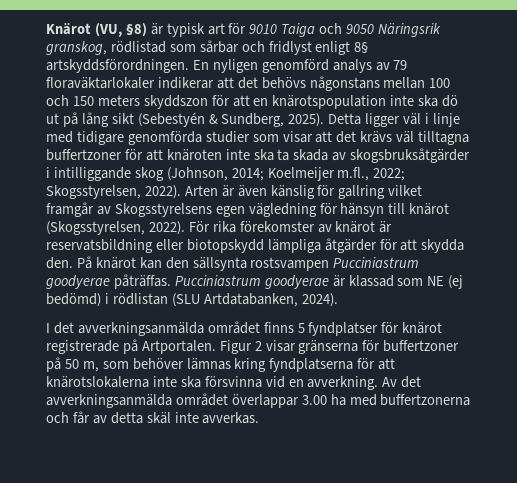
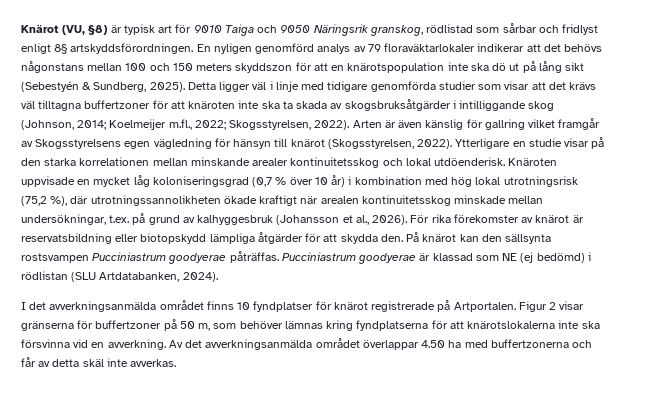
(185, 228) none -> [455,137,605,149] [21,157,558,168] [21,175,578,187] [21,195,544,206] [21,213,408,225] Ytterligare en studie visar på den starka korrelationen mellan minskande arealer kontinuitetsskog och lokal utdöenderisk. Knäroten uppvisade en mycket låg koloniseringsgrad (0,7 % över 10 år) i kombination med hög lokal utrotningsrisk (75,2 %), där utrotningssannolikheten ökade kraftigt när arealen kontinuitetsskog minskade mellan undersökningar, t.ex. på grund av kalhyggesbruk (Johansson et al., 2026).
[297,323,305,333] 5 -> [237,302,251,310] 10
[301,395,327,405] 3.00 -> [421,340,446,348] 4.50

